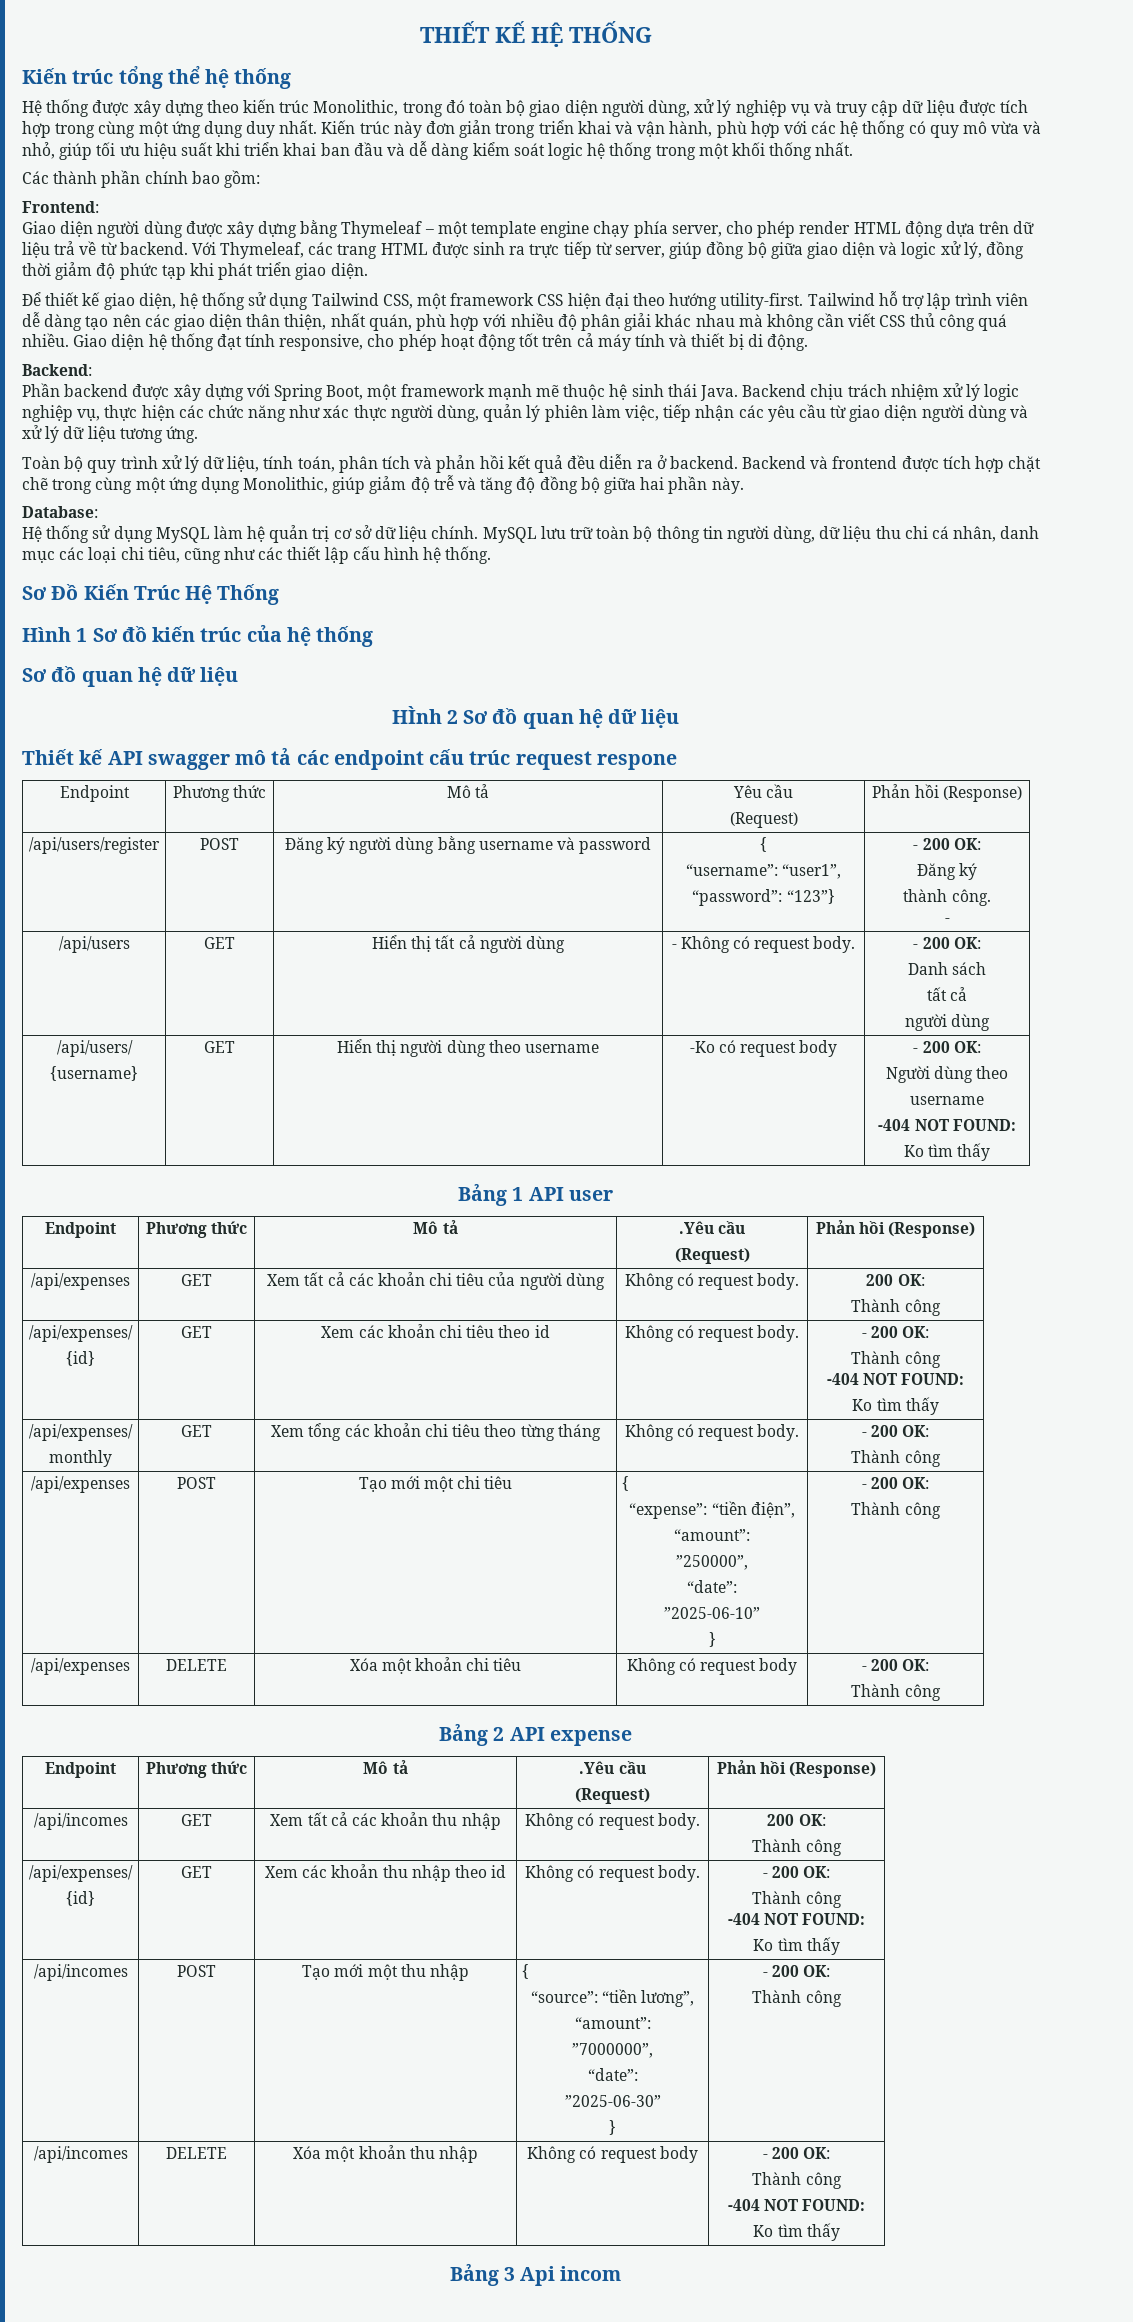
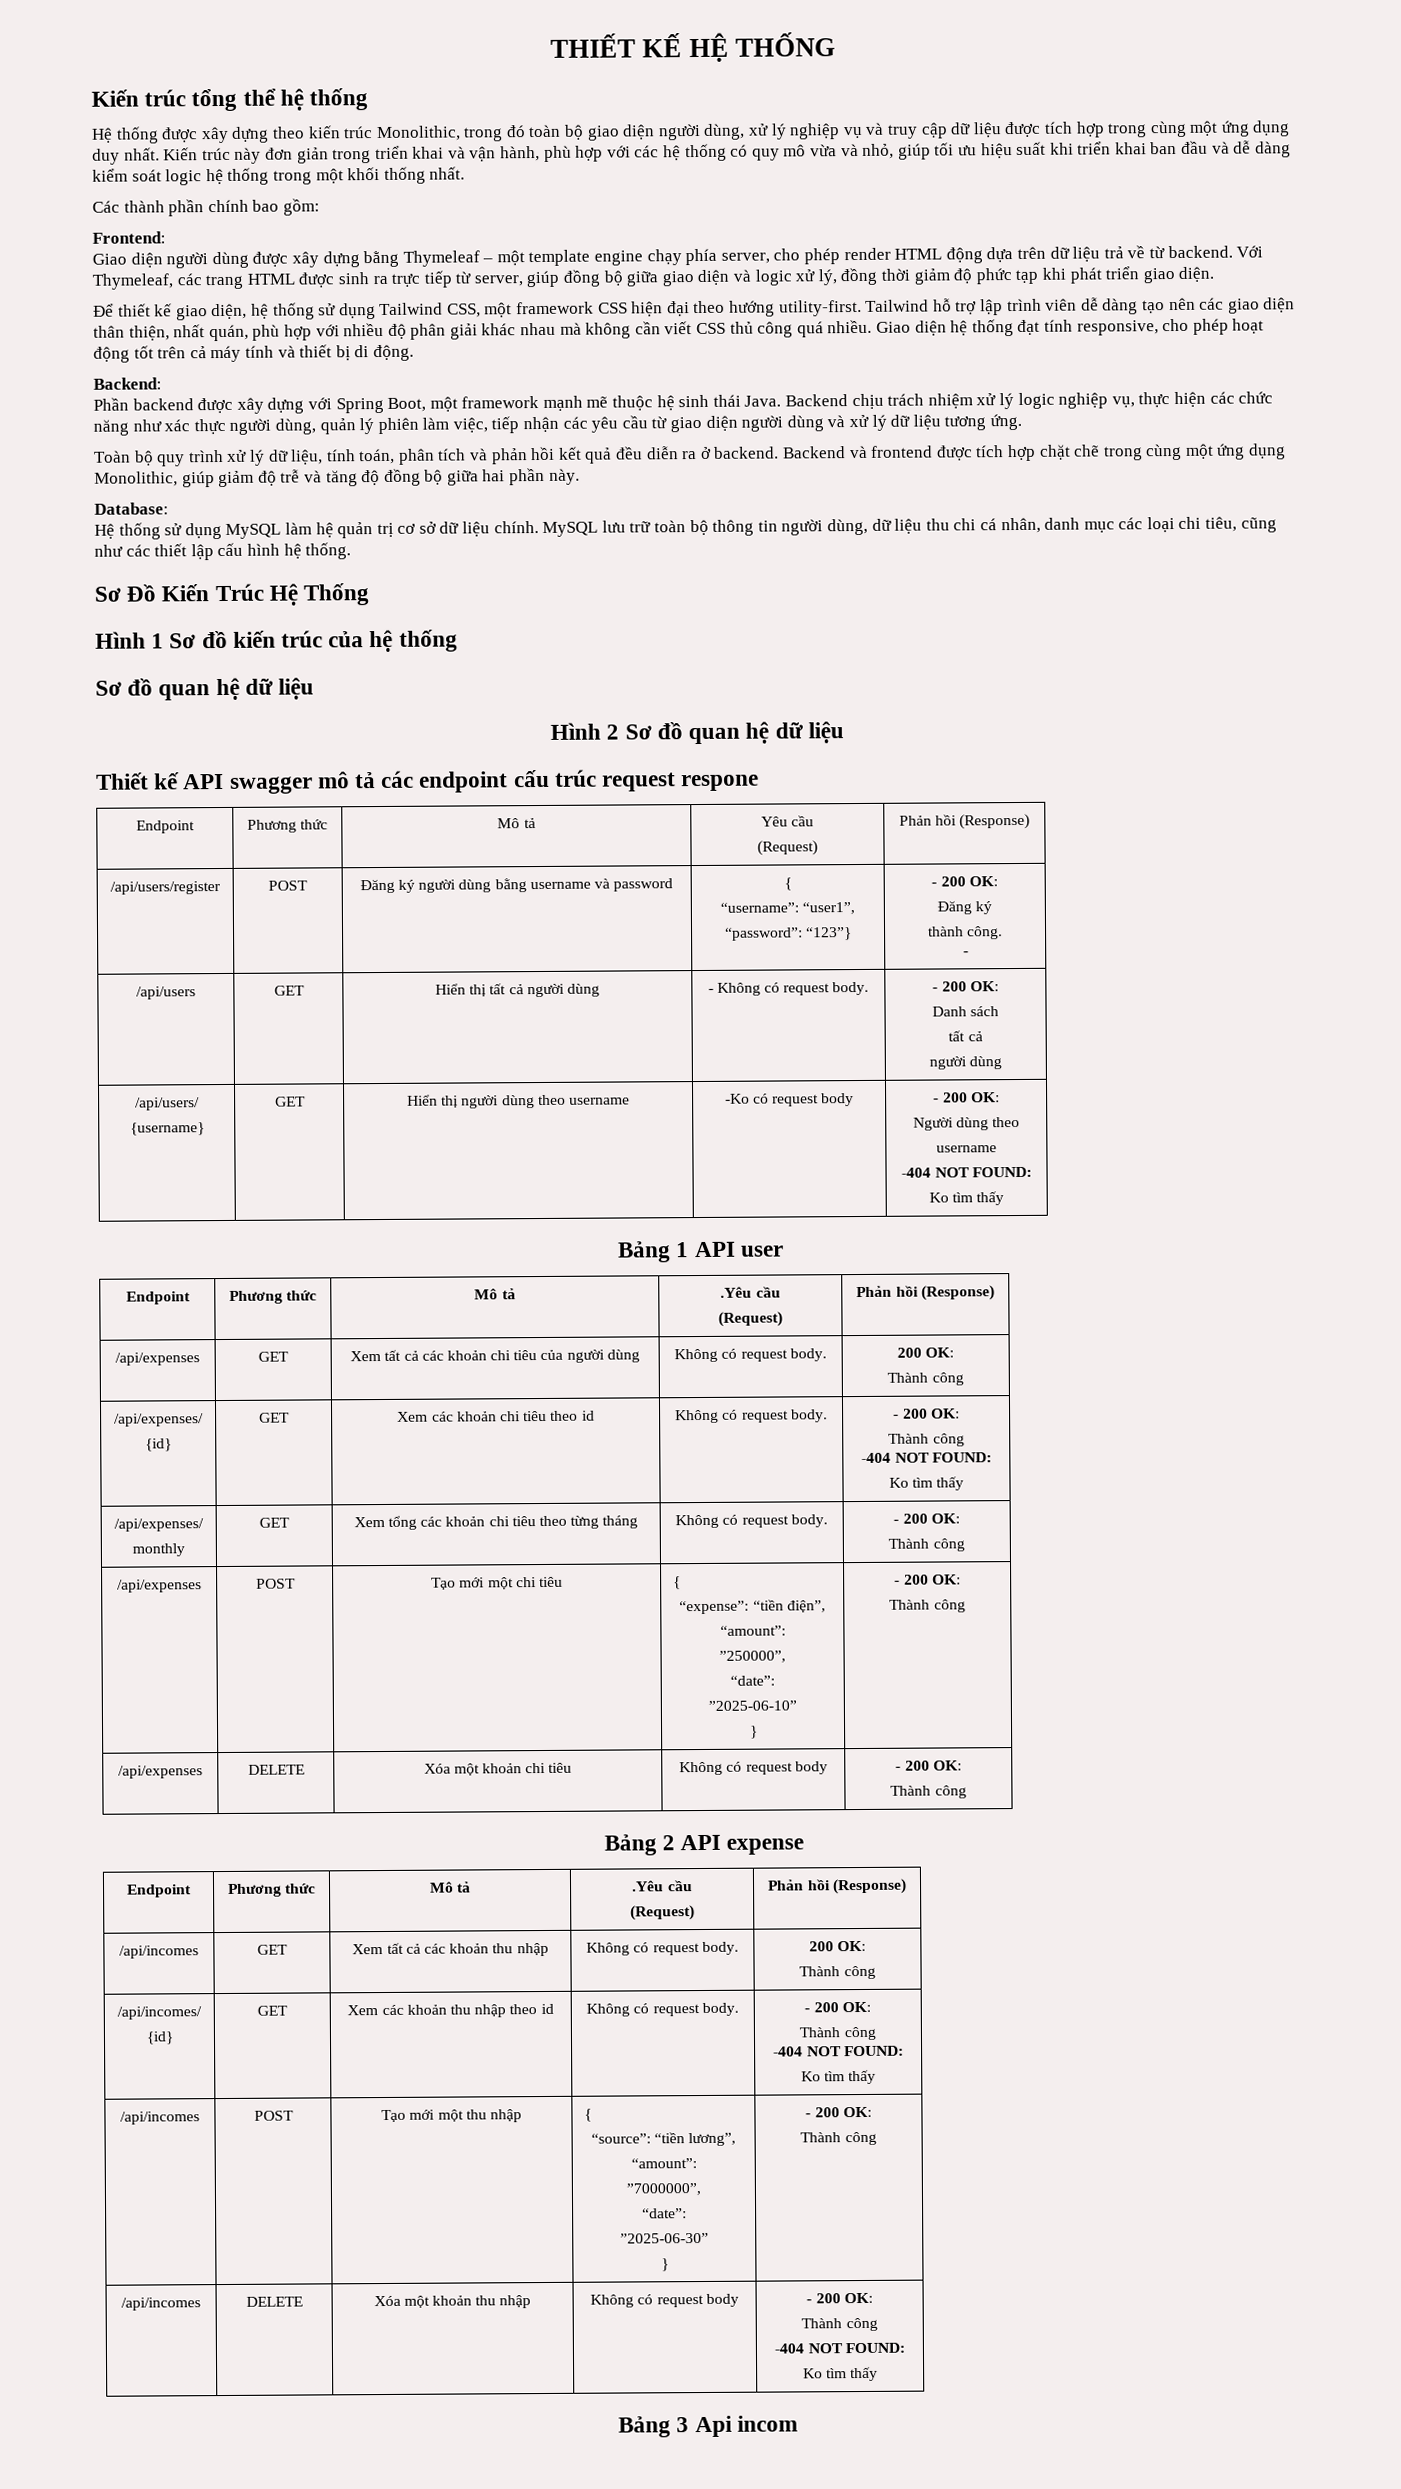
[391,706,442,724] HÌnh -> [550,722,602,740] Hình
[29,1865,133,1882] /api/expenses/ -> [117,2006,202,2020] /api/incomes/

